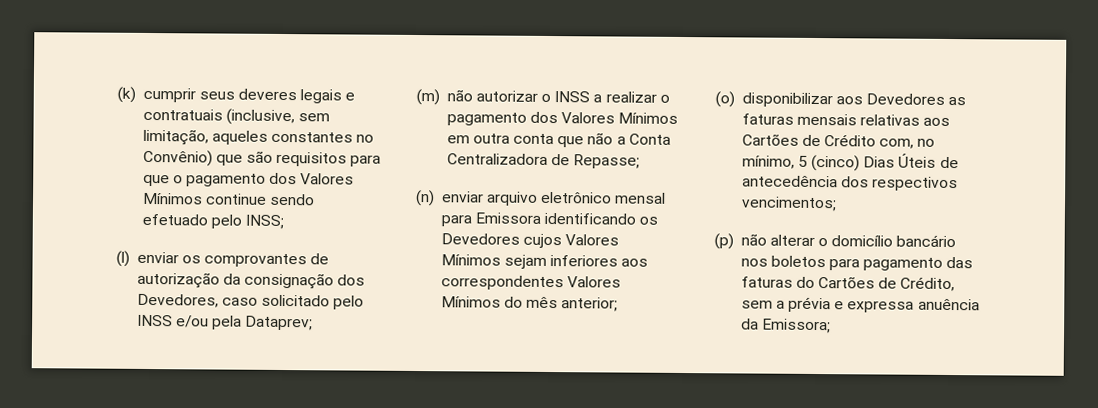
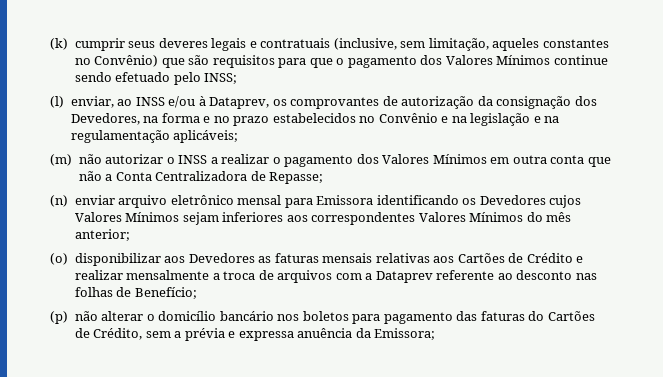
[136,251,179,264] enviar -> [70,96,270,109] enviar, ao INSS e/ou à Dataprev,
[221,294,365,310] [136,314,314,331] caso solicitado pelo INSS e/ou pela Dataprev; -> [143,113,560,126] [70,130,239,143] na forma e no prazo estabelecidos no Convênio e na legislação e na regulamentação aplicáveis;
[879,138,936,149] [741,153,959,172] [741,175,959,192] [740,196,837,212] com, no mínimo, 5 (cinco) Dias Úteis de antecedência dos respectivos vencimentos; -> [576,256,584,263] [74,270,597,283] [74,287,197,299] e realizar mensalmente a troca de arquivos com a Dataprev referente ao desconto nas folhas de Benefício;

